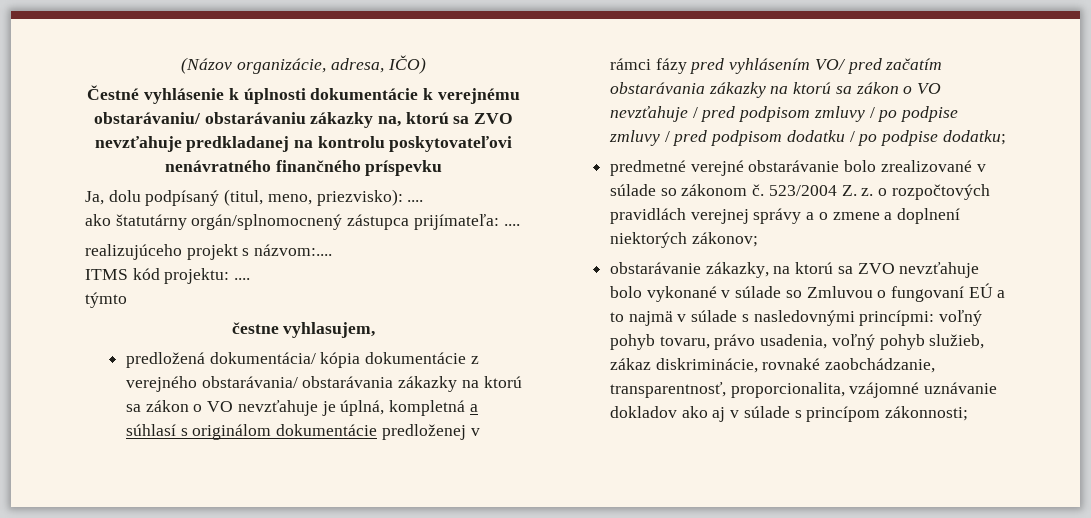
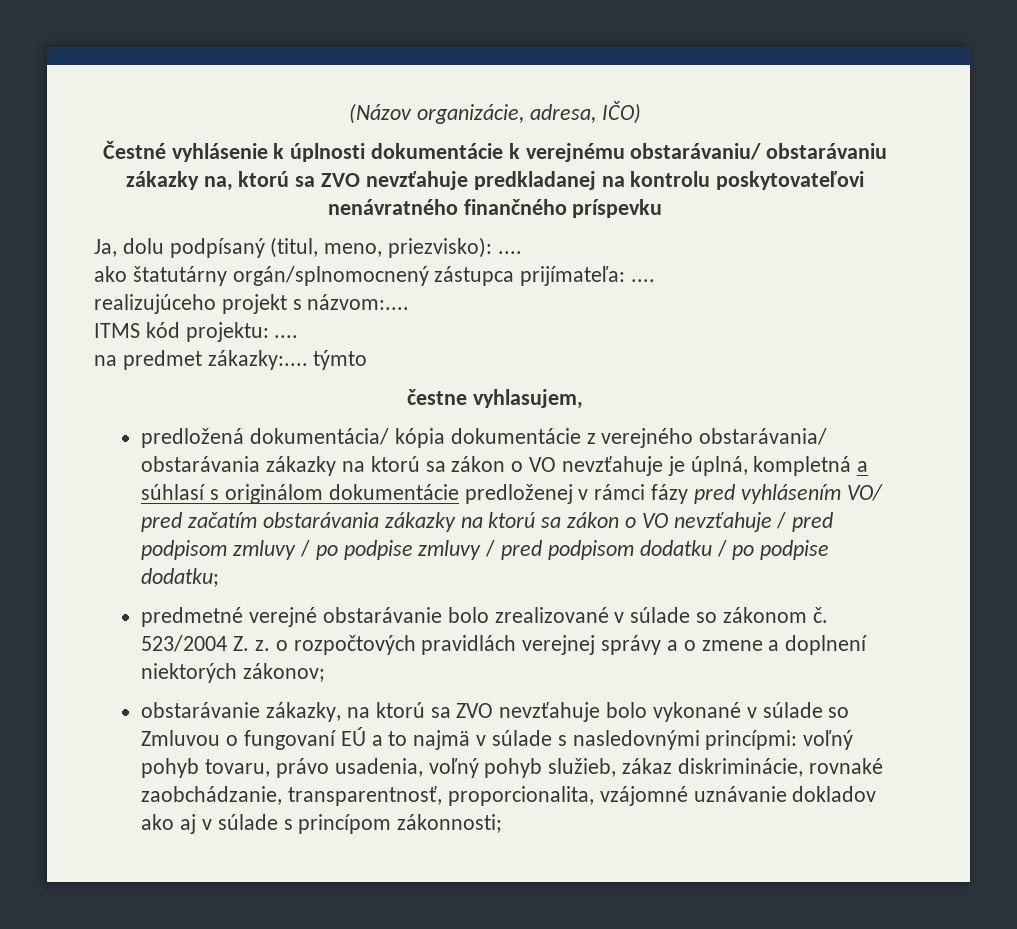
(251, 279) none -> [94,350,308,370] na predmet zákazky:....

